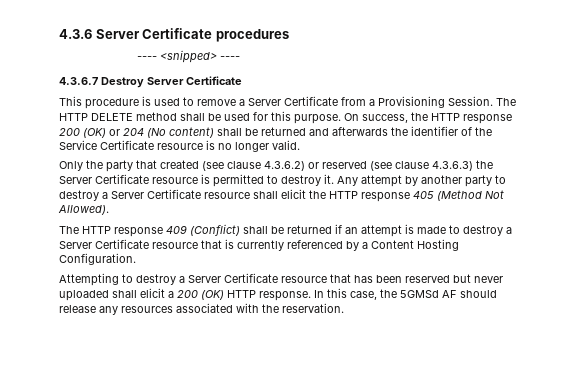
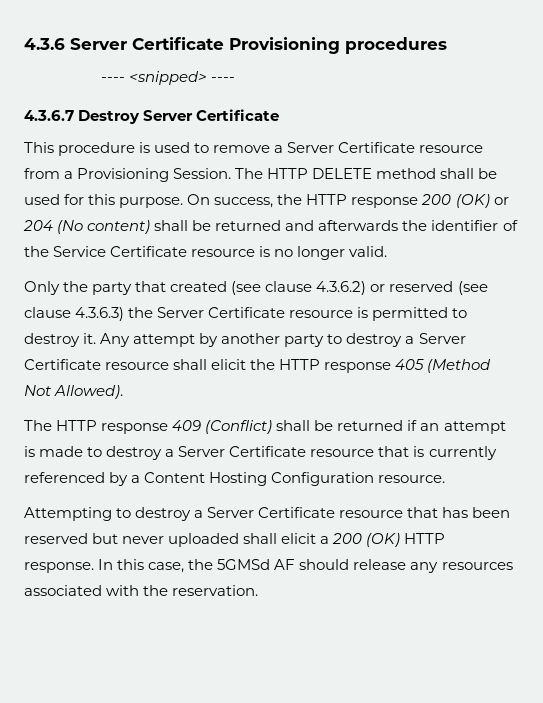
(213, 33) none -> [229,37,340,54] Provisioning
(338, 101) none -> [419,145,484,153] resource
[59,253,136,265] Configuration. -> [271,472,446,486] Configuration resource.

